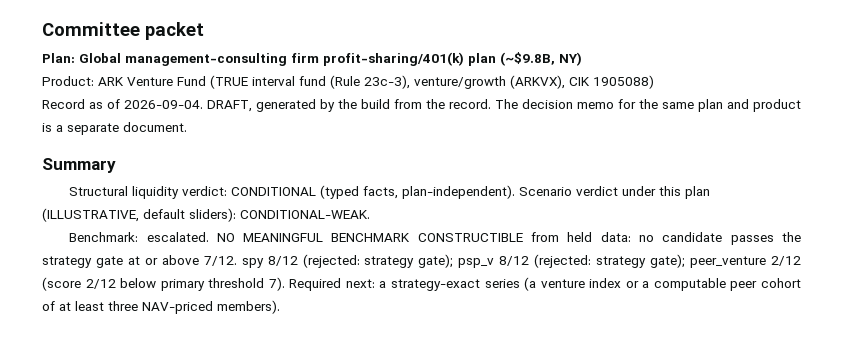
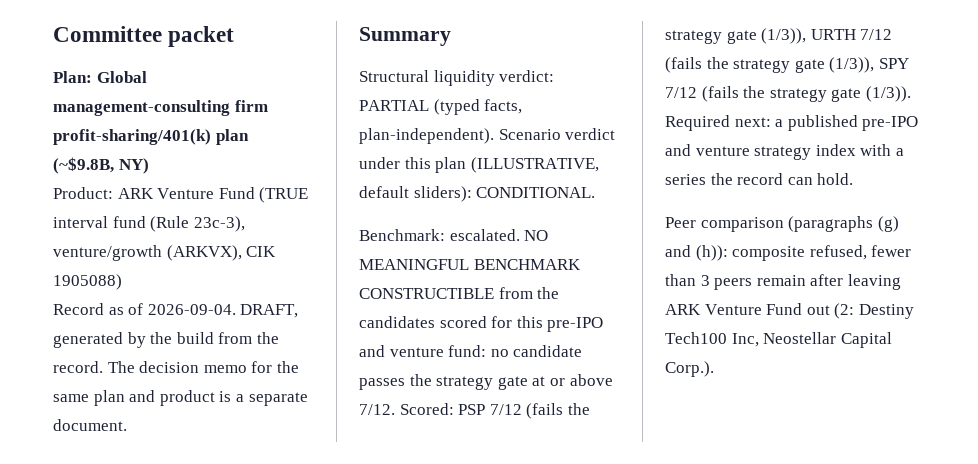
[231,187,317,196] CONDITIONAL -> [359,100,429,111] PARTIAL
[240,210,370,219] CONDITIONAL-WEAK. -> [476,187,596,198] CONDITIONAL.
[567,232,631,242] held data: -> [537,287,560,299] [359,316,604,332] [359,345,487,357] the candidates scored for this pre-IPO and venture fund:
[241,254,802,268] [42,277,801,291] [42,300,280,314] spy 8/12 (rejected: strategy gate); psp_v 8/12 (rejected: strategy gate); peer_venture 2/12 (score 2/12 below primary threshold 7). Required next: a strategy-exact series (a venture index or a computable peer cohort of at least three NAV-priced members). -> [399,403,590,419] [665,28,893,44] [665,57,909,73] [665,86,911,102] [665,115,919,131] [665,144,904,160] [665,173,854,185] [665,216,899,232] [665,245,912,261] [665,274,901,290] [665,303,914,319] [665,332,892,348] [665,361,714,377] Scored: PSP 7/12 (fails the strategy gate (1/3)), URTH 7/12 (fails the strategy gate (1/3)), SPY 7/12 (fails the strategy gate (1/3)). Required next: a published pre-IPO and venture strategy index with a series the record can hold. // Peer comparison (paragraphs (g) and (h)): composite refused, fewer than 3 peers remain after leaving ARK Venture Fund out (2: Destiny Tech100 Inc, Neostellar Capital Corp.).

